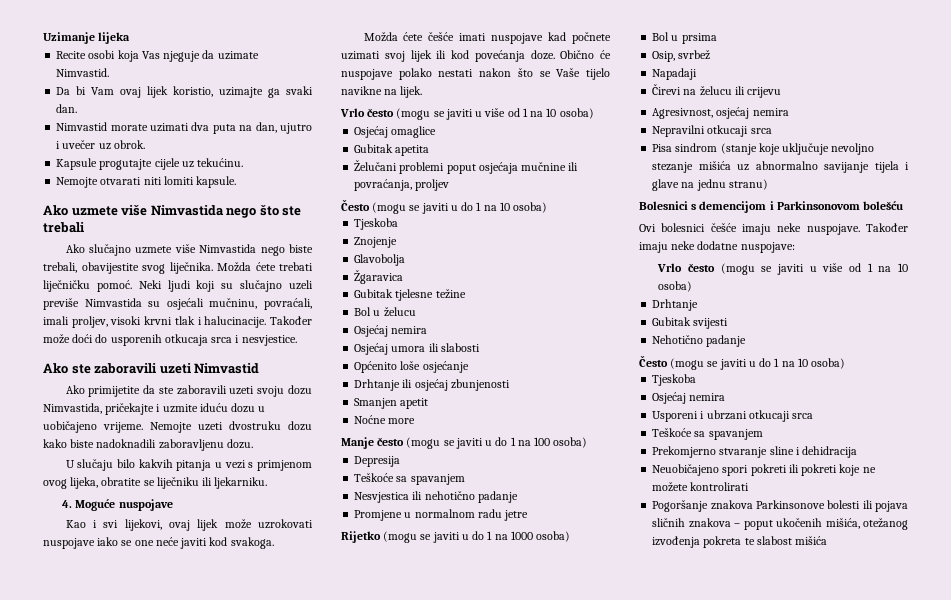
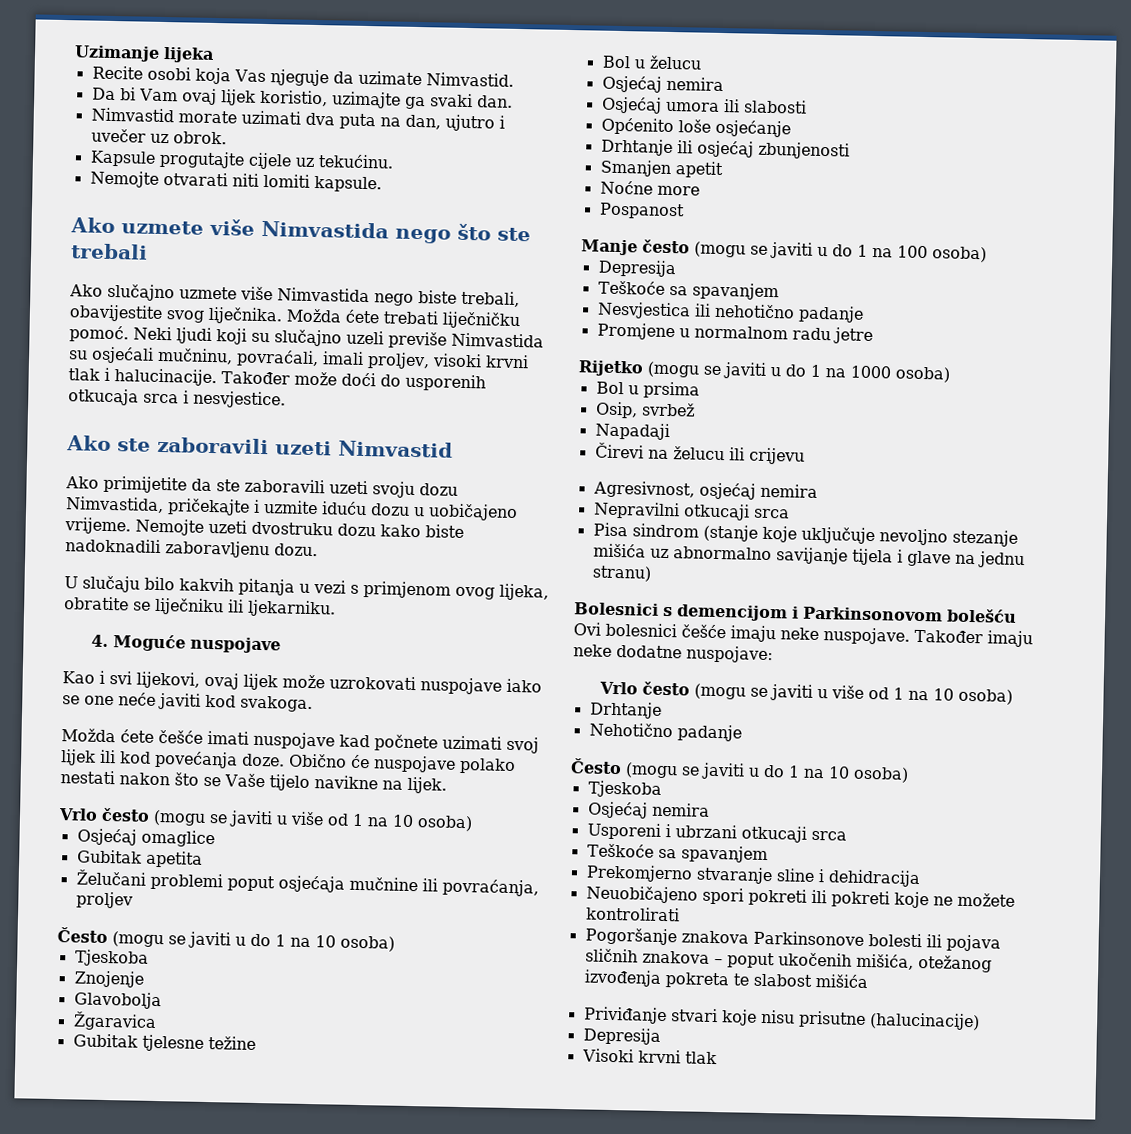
(416, 421) none -> [598,202,685,220] // Pospanost
[652,317,729,329] // Gubitak svijesti -> (662, 710) none
(828, 540) none -> [583,1006,980,1031] [582,1027,661,1045] [581,1048,717,1065] // Priviđanje stvari koje nisu prisutne (halucinacije) // Depresija // Visoki krvni tlak

